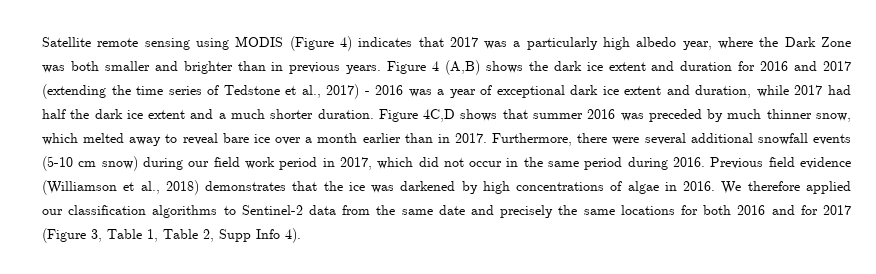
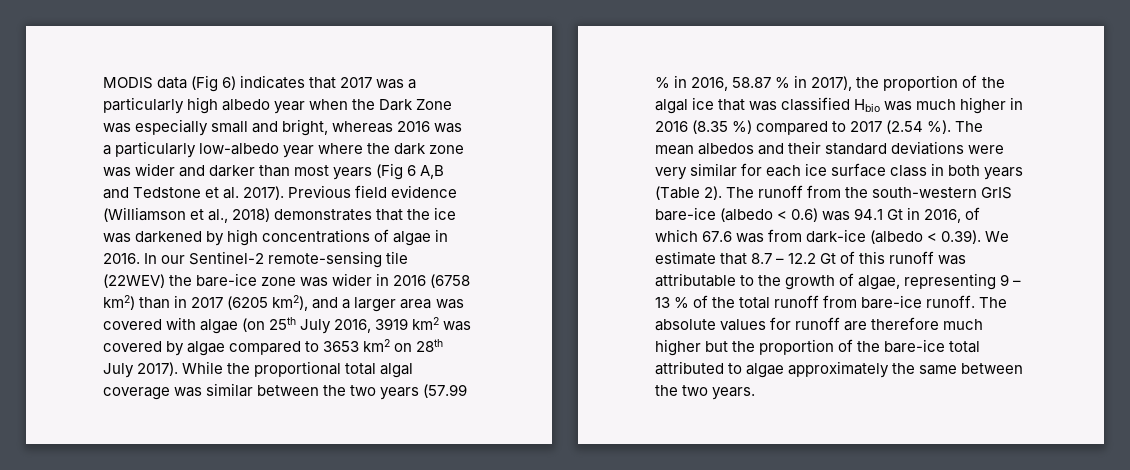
[42,36,352,51] Satellite remote sensing using MODIS (Figure 4) -> [103,75,237,92] MODIS data (Fig 6)
[682,37,754,50] year, where -> [274,99,349,114] year when
[70,60,851,75] [42,84,851,99] [42,109,852,122] [42,133,851,146] [42,156,706,171] both smaller and brighter than in previous years. Figure 4 (A,B) shows the dark ice extent and duration for 2016 and 2017 (extending the time series of Tedstone et al., 2017) - 2016 was a year of exceptional dark ice extent and duration, while 2017 had half the dark ice extent and a much shorter duration. Figure 4C,D shows that summer 2016 was preceded by much thinner snow, which melted away to reveal bare ice over a month earlier than in 2017. Furthermore, there were several additional snowfall events (5-10 cm snow) during our field work period in 2017, which did not occur in the same period during 2016. -> [135,119,463,136] [103,141,465,158] [103,163,445,180] [103,186,285,200] especially small and bright, whereas 2016 was a particularly low-albedo year where the dark zone was wider and darker than most years (Fig 6 A,B and Tedstone et al. 2017).
[721,181,852,194] [42,205,852,218] [42,228,301,243] We therefore applied our classification algorithms to Sentinel-2 data from the same date and precisely the same locations for both 2016 and for 2017 (Figure 3, Table 1, Table 2, Supp Info 4). -> [144,251,409,268] [103,273,471,288] [103,295,464,312] [103,317,472,334] [103,339,444,356] [103,361,414,378] [103,383,468,400] [655,75,1005,91] [655,97,1024,114] [655,120,984,135] [655,141,1005,155] [655,163,1024,180] [655,185,1013,200] [655,207,981,223] [655,229,1010,244] [655,251,967,265] [655,273,1022,290] [655,295,1008,309] [655,317,984,331] [655,339,981,356] [655,361,1024,378] [655,385,756,400] In our Sentinel-2 remote-sensing tile (22WEV) the bare-ice zone was wider in 2016 (6758 km2) than in 2017 (6205 km2), and a larger area was covered with algae (on 25th July 2016, 3919 km2 was covered by algae compared to 3653 km2 on 28th July 2017). While the proportional total algal coverage was similar between the two years (57.99 % in 2016, 58.87 % in 2017), the proportion of the algal ice that was classified Hbio was much higher in 2016 (8.35 %) compared to 2017 (2.54 %). The mean albedos and their standard deviations were very similar for each ice surface class in both years (Table 2). The runoff from the south-western GrIS bare-ice (albedo < 0.6) was 94.1 Gt in 2016, of which 67.6 was from dark-ice (albedo < 0.39). We estimate that 8.7 – 12.2 Gt of this runoff was attributable to the growth of algae, representing 9 – 13 % of the total runoff from bare-ice runoff. The absolute values for runoff are therefore much higher but the proportion of the bare-ice total attributed to algae approximately the same between the two years.

